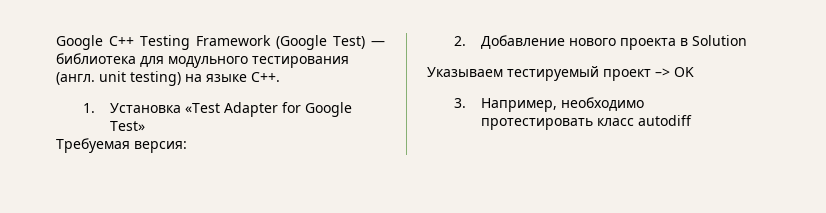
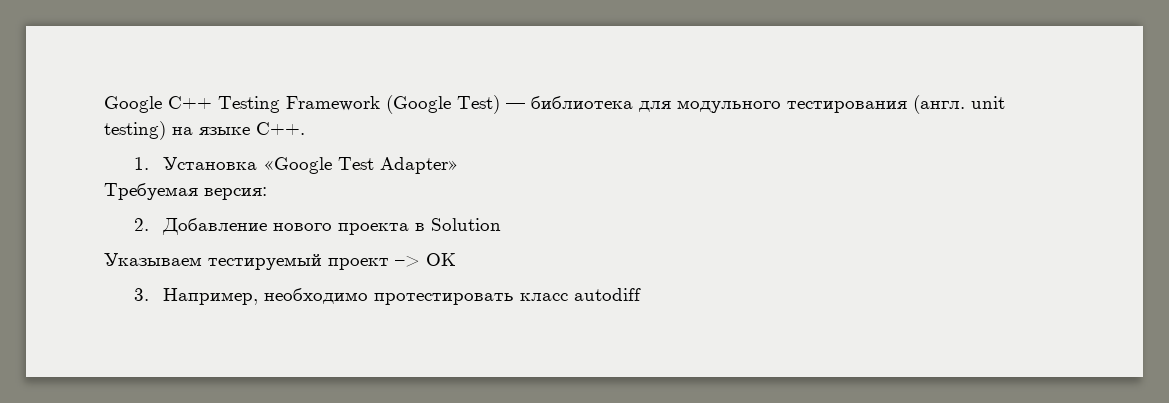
[185,102,353,117] [110,121,146,131] «Test Adapter for Google Test» -> [263,157,460,174] «Google Test Adapter»

